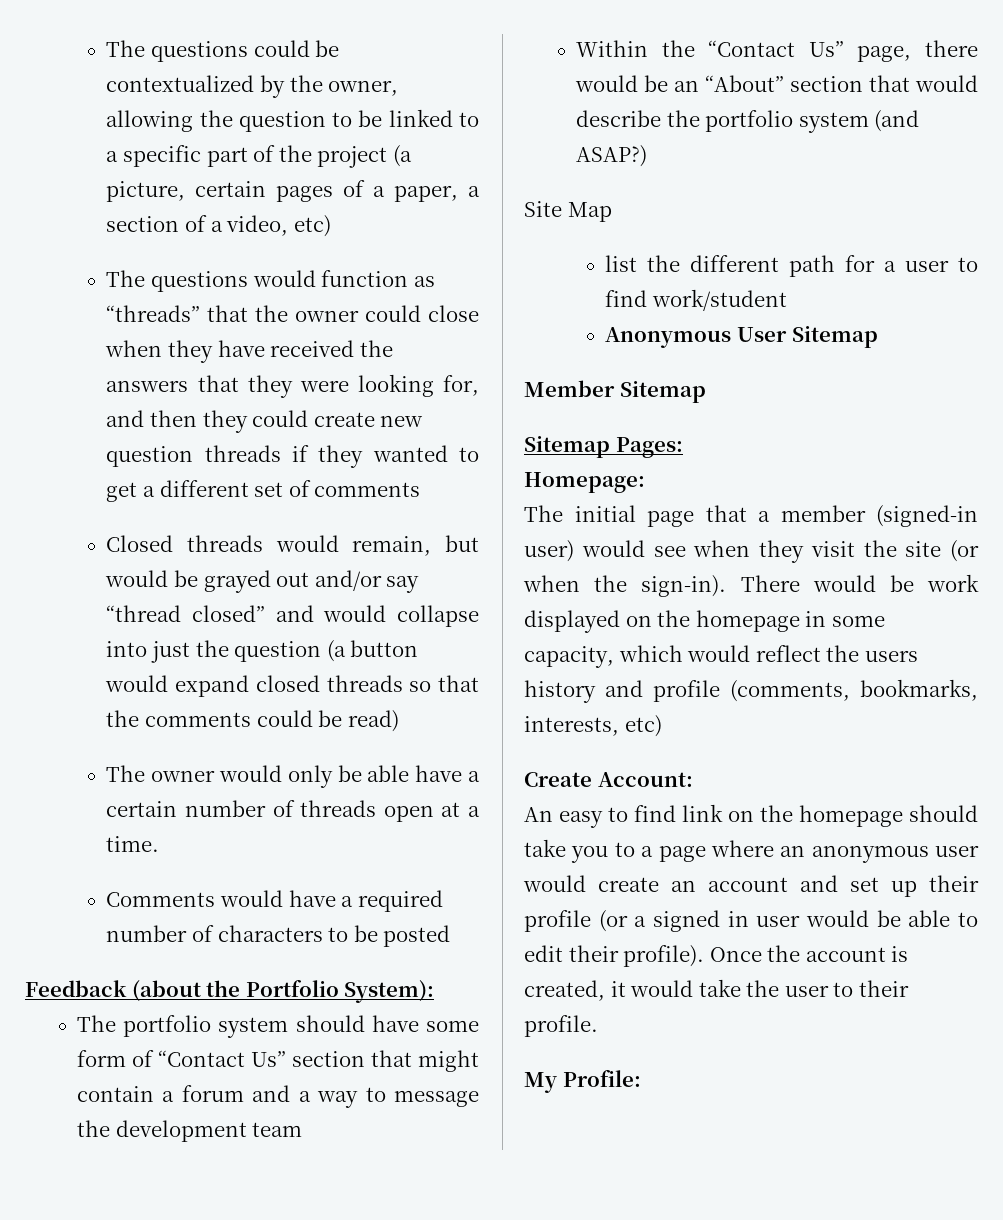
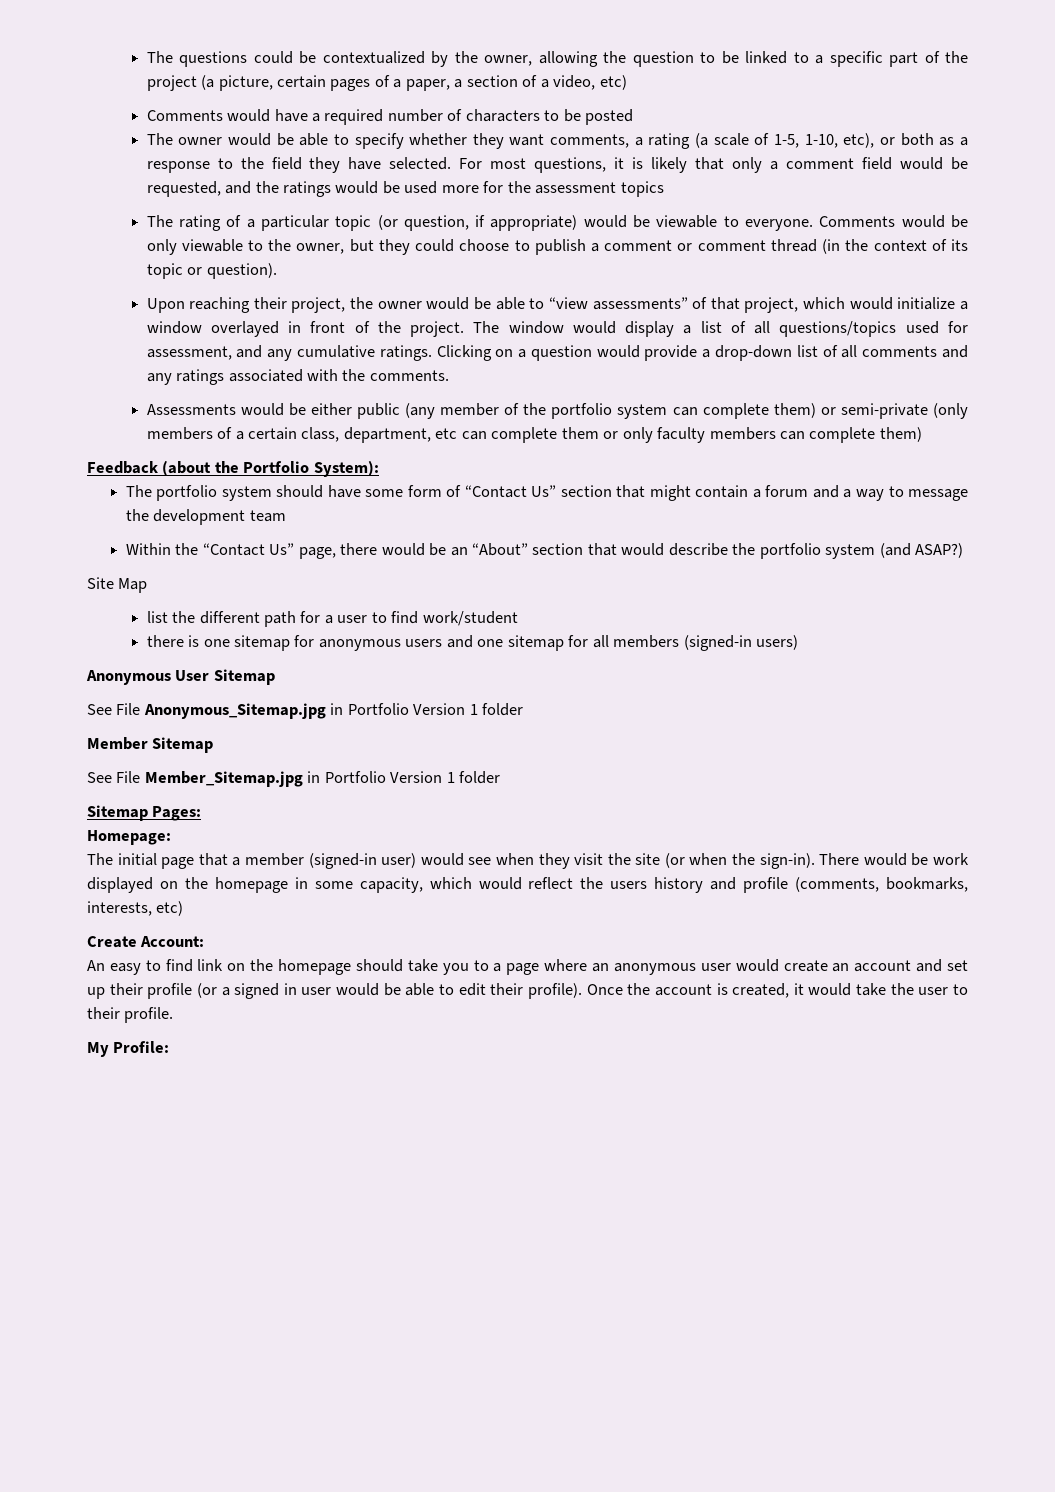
[106,270,435,292] [106,305,480,322] [105,340,393,363] [106,374,480,398] [106,410,424,433] [106,445,479,468] [106,480,421,502] [106,535,479,556] [105,570,420,593] [106,605,479,627] [106,640,419,663] [105,675,479,697] [106,710,399,732] [106,765,480,788] [106,800,480,822] [106,836,160,852] // The questions would function as “threads” that the owner could close when they have received the answers that they were looking for, and then they could create new question threads if they wanted to get a different set of comments // Closed threads would remain, but would be grayed out and/or say “thread closed” and would collapse into just the question (a button would expand closed threads so that the comments could be read) // The owner would only be able have a certain number of threads open at a time. -> (627, 82) none
(451, 936) none -> [146,133,968,149] [146,157,968,173] [146,181,664,197] [146,215,968,231] [146,239,969,255] [146,263,277,279] [146,297,969,313] [146,321,969,337] [146,345,969,361] [146,369,449,385] [146,403,969,419] [146,427,922,443] // The owner would be able to specify whether they want comments, a rating (a scale of 1-5, 1-10, etc), or both as a response to the field they have selected. For most questions, it is likely that only a comment field would be requested, and the ratings would be used more for the assessment topics // The rating of a particular topic (or question, if appropriate) would be viewable to everyone. Comments would be only viewable to the owner, but they could choose to publish a comment or comment thread (in the context of its topic or question). // Upon reaching their project, the owner would be able to “view assessments” of that project, which would initialize a window overlayed in front of the project. The window would display a list of all questions/topics used for assessment, and any cumulative ratings. Clicking on a question would provide a drop-down list of all comments and any ratings associated with the comments. // Assessments would be either public (any member of the portfolio system can complete them) or semi-private (only members of a certain class, department, etc can complete them or only faculty members can complete them)
[605,326,878,348] [524,380,706,403] Anonymous User Sitemap // Member Sitemap -> [146,635,798,651] [86,669,275,685] [87,703,524,719] [87,737,214,753] [87,771,501,787] there is one sitemap for anonymous users and one sitemap for all members (signed-in users) // Anonymous User Sitemap // See File Anonymous_Sitemap.jpg in Portfolio Version 1 folder // Member Sitemap // See File Member_Sitemap.jpg in Portfolio Version 1 folder

